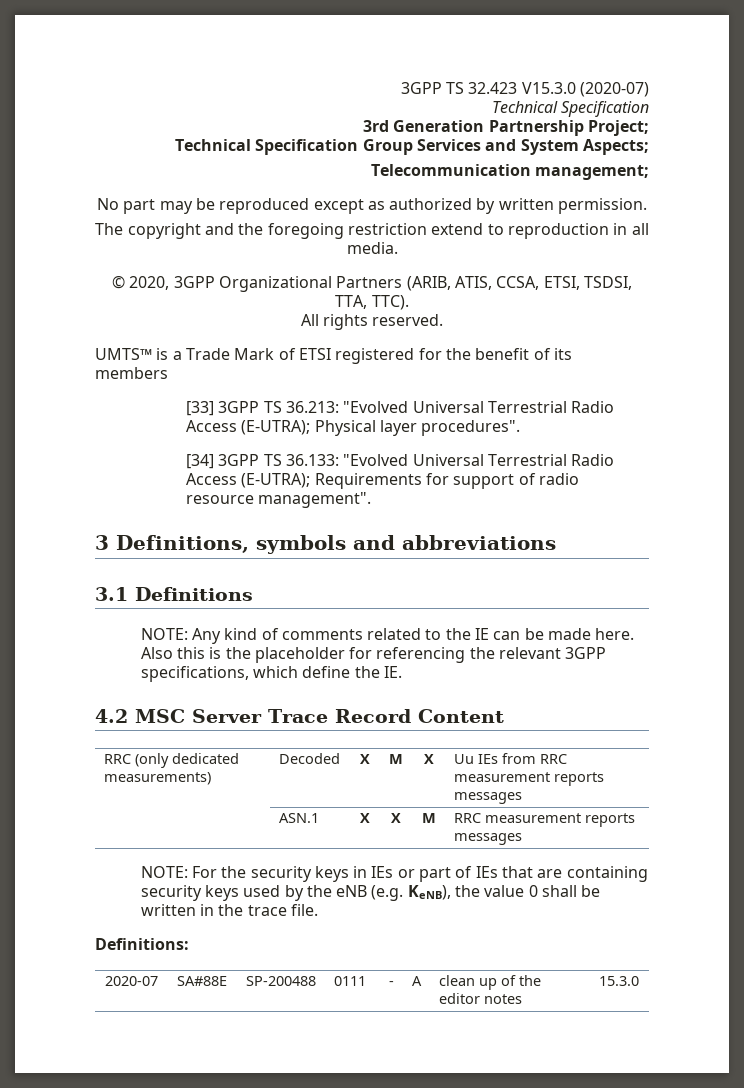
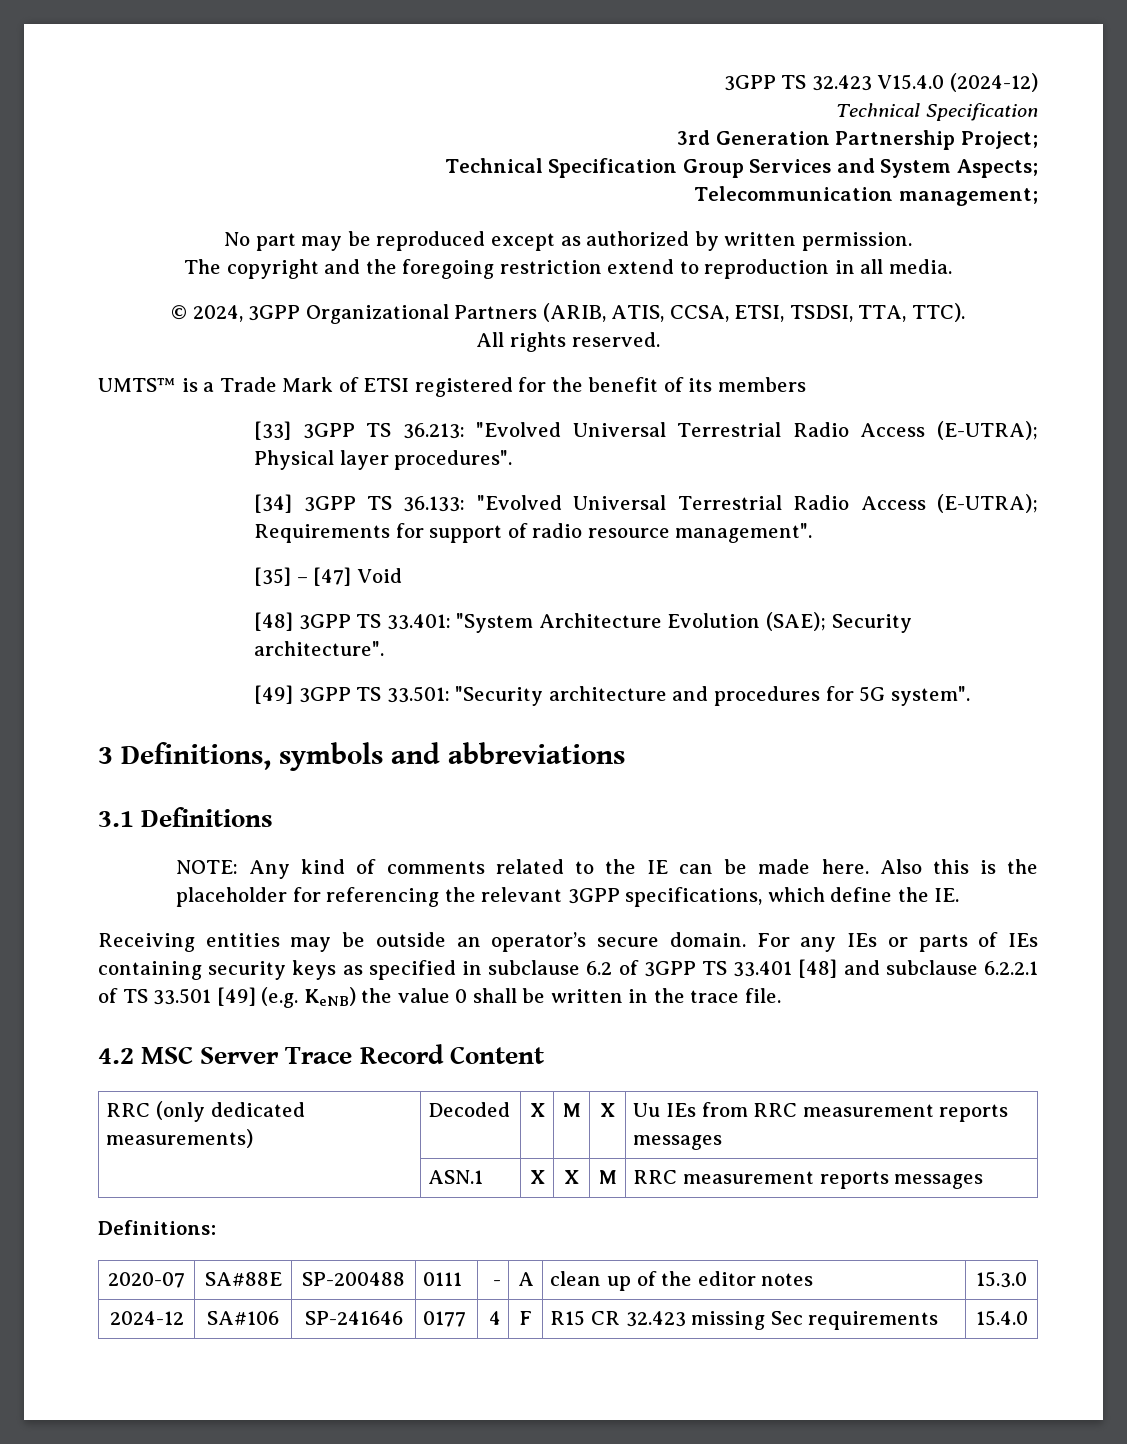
[521,82,649,97] V15.3.0 (2020-07) -> [877,73,1038,92] V15.4.0 (2024-12)
[129,276,170,290] 2020, -> [192,305,243,322] 2024,
(372, 500) none -> [254,567,402,586] [254,612,912,633] [254,641,385,656] [254,685,970,706] // [35] – [47] Void // [48] 3GPP TS 33.401: "System Architecture Evolution (SAE); Security architecture". // [49] 3GPP TS 33.501: "Security architecture and procedures for 5G system".
(402, 672) none -> [98,932,1039,952] [98,959,1039,980] [98,987,782,1008] // Receiving entities may be outside an operator’s secure domain. For any IEs or parts of IEs containing security keys as specified in subclause 6.2 of 3GPP TS 33.401 [48] and subclause 6.2.2.1 of TS 33.501 [49] (e.g. KeNB) the value 0 shall be written in the trace file.
[140,866,648,882] [140,885,601,901] [140,904,318,916] // NOTE: For the security keys in IEs or part of IEs that are containing security keys used by the eNB (e.g. KeNB), the value 0 shall be written in the trace file. -> (984, 1181) none
(639, 981) none -> [109,1311,184,1325] [207,1311,279,1325] [304,1311,403,1325] [423,1311,467,1327] [488,1311,501,1325] [519,1311,532,1325] [550,1310,939,1330] [975,1310,1028,1326] // 2024-12 | SA#106 | SP-241646 | 0177 | 4 | F | R15 CR 32.423 missing Sec requirements | 15.4.0

